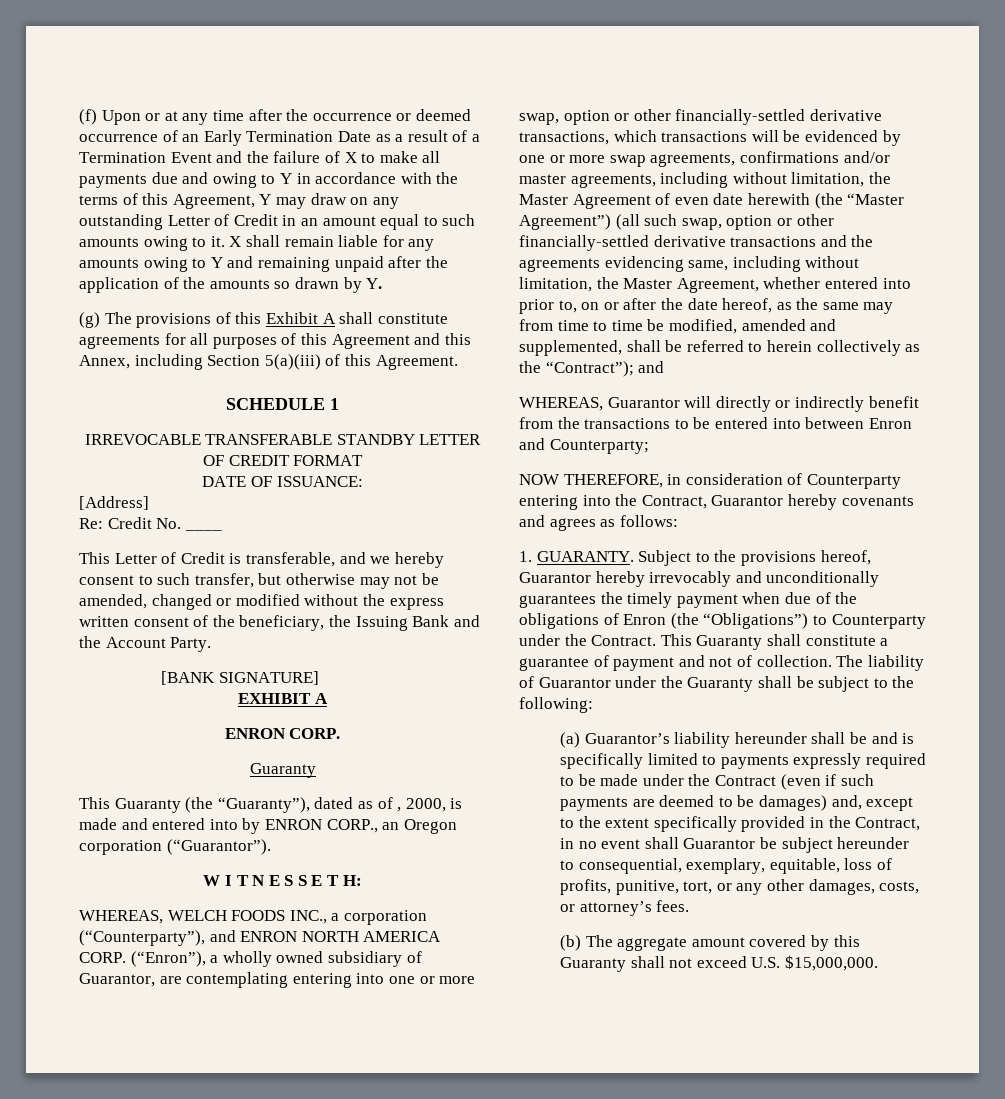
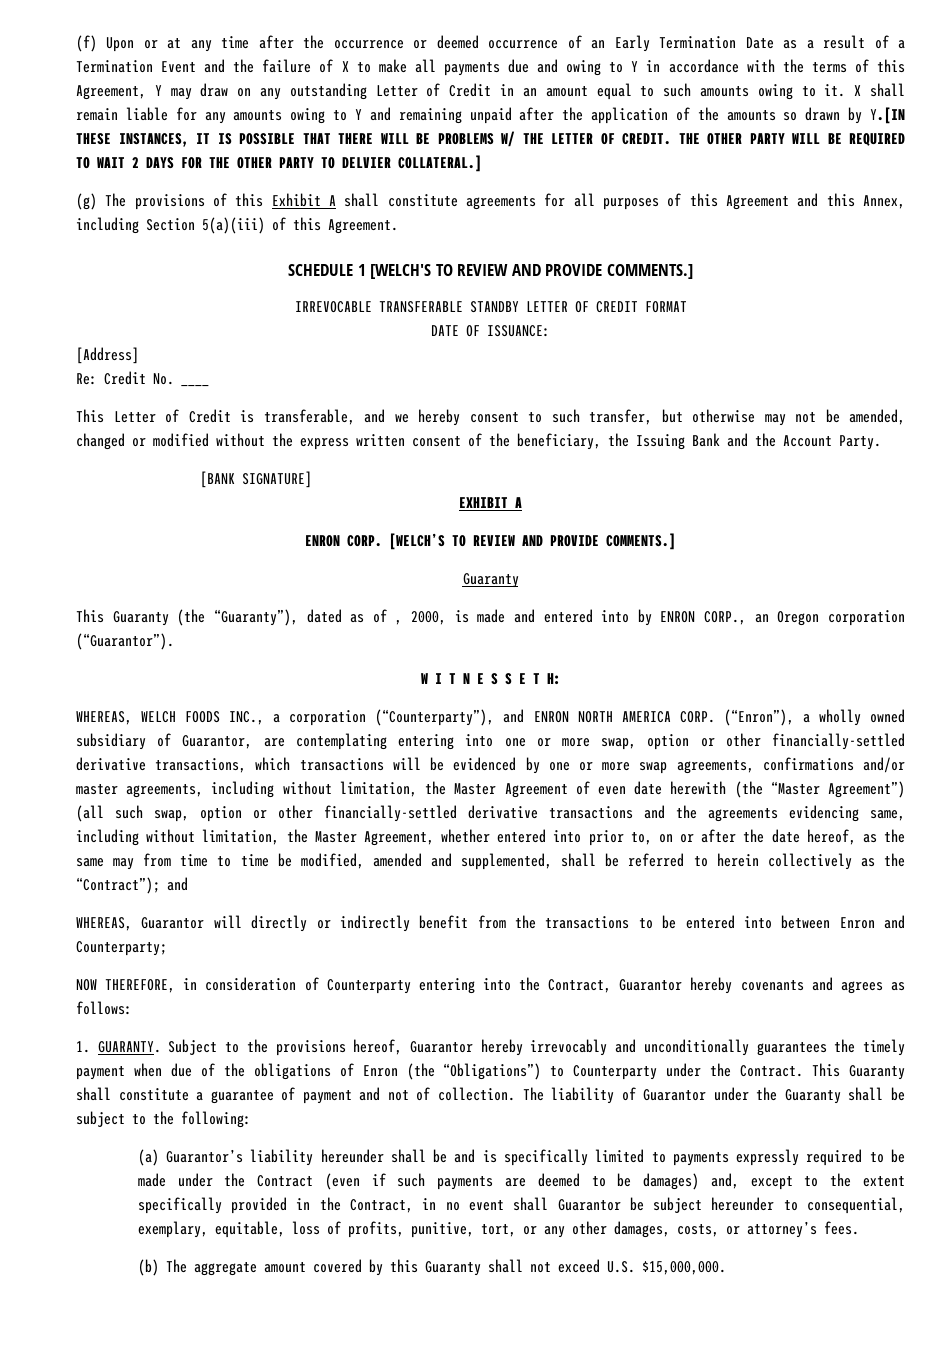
[366,278,383,289] Y. -> [870,107,906,124] [76,131,905,147] [76,155,482,172] Y.[IN THESE INSTANCES, IT IS POSSIBLE THAT THERE WILL BE PROBLEMS W/ THE LETTER OF CREDIT. THE OTHER PARTY WILL BE REQUIRED TO WAIT 2 DAYS FOR THE OTHER PARTY TO DELVIER COLLATERAL.]
(339, 404) none -> [370,264,694,279] [WELCH'S TO REVIEW AND PROVIDE COMMENTS.]
(341, 733) none -> [389,533,676,550] [WELCH’S TO REVIEW AND PROVIDE COMMENTS.]

